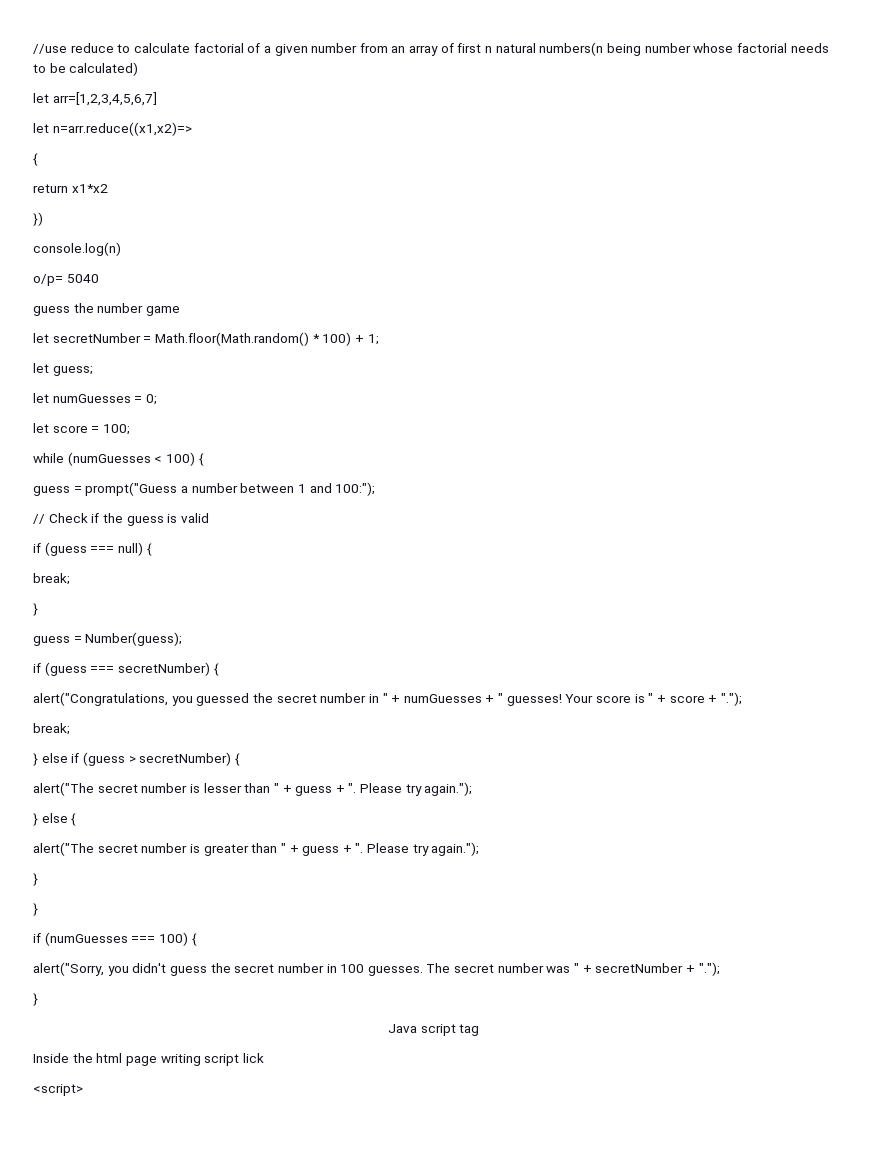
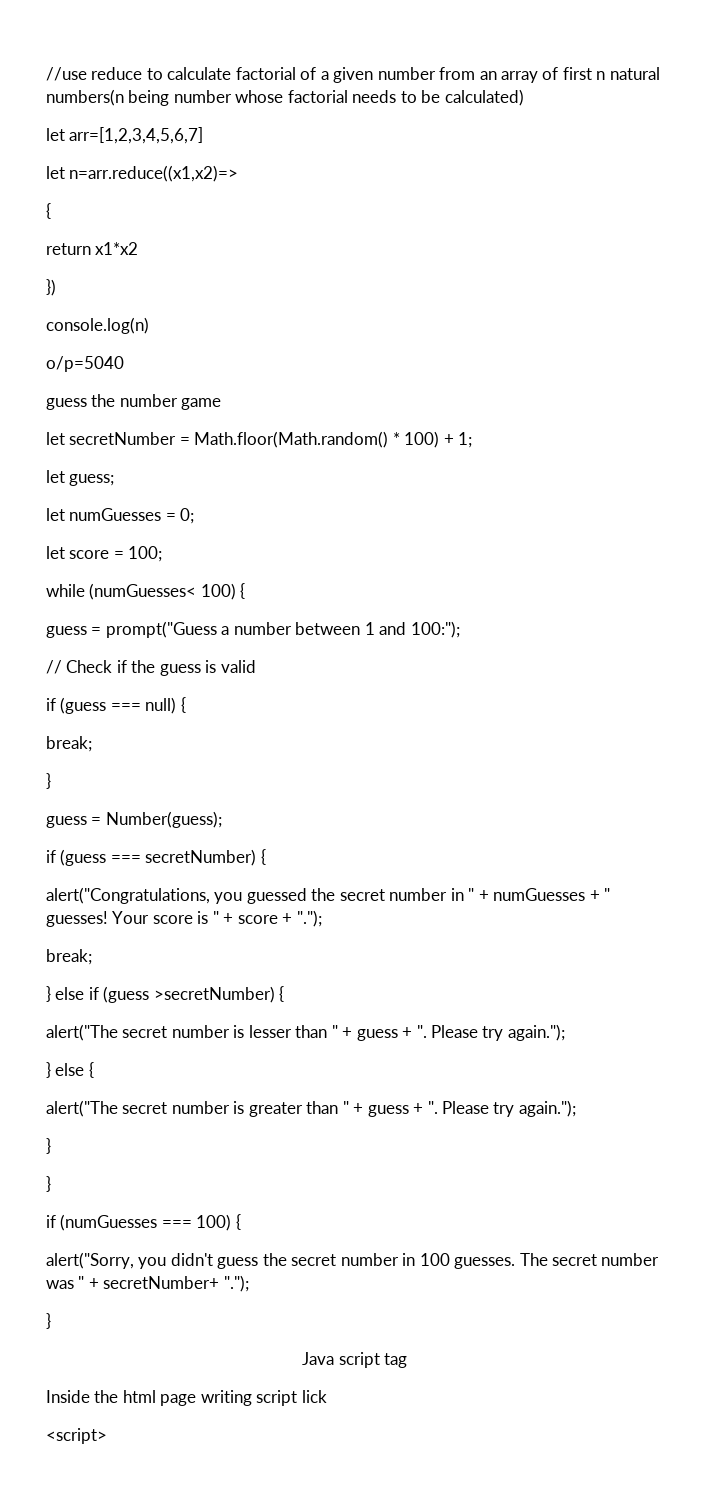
[33,274,99,286] o/p= 5040 -> [46,356,124,372] o/p=5040
[67,452,163,466] (numGuesses < -> [89,583,197,600] (numGuesses<
[128,752,232,766] > secretNumber) -> [153,986,275,1003] >secretNumber)
[595,963,695,973] secretNumber + -> [103,1276,220,1289] secretNumber+

